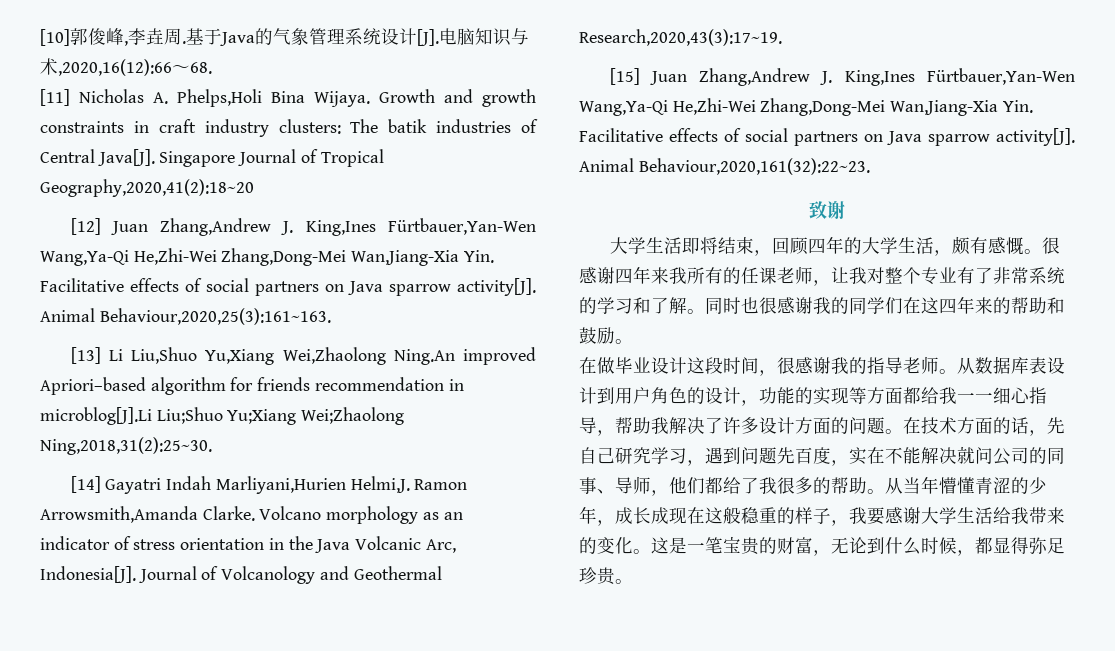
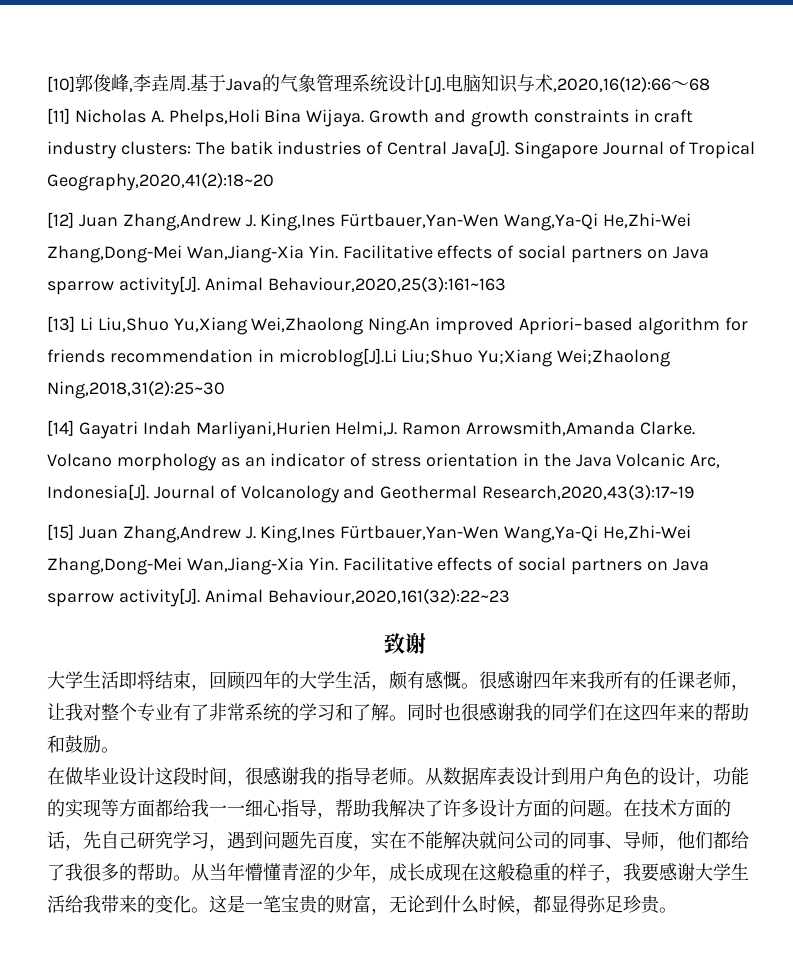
[190,62,212,74] 68. -> [689,78,710,91] 68
[99,308,331,325] Behaviour,2020,25(3):161~163. -> [267,276,506,293] Behaviour,2020,25(3):161~163
[40,437,212,455] Ning,2018,31(2):25~30. -> [47,380,225,399] Ning,2018,31(2):25~30
[579,29,782,46] Research,2020,43(3):17~19. -> [482,484,695,501] Research,2020,43(3):17~19
[638,158,870,175] Behaviour,2020,161(32):22~23. -> [267,588,510,605] Behaviour,2020,161(32):22~23

